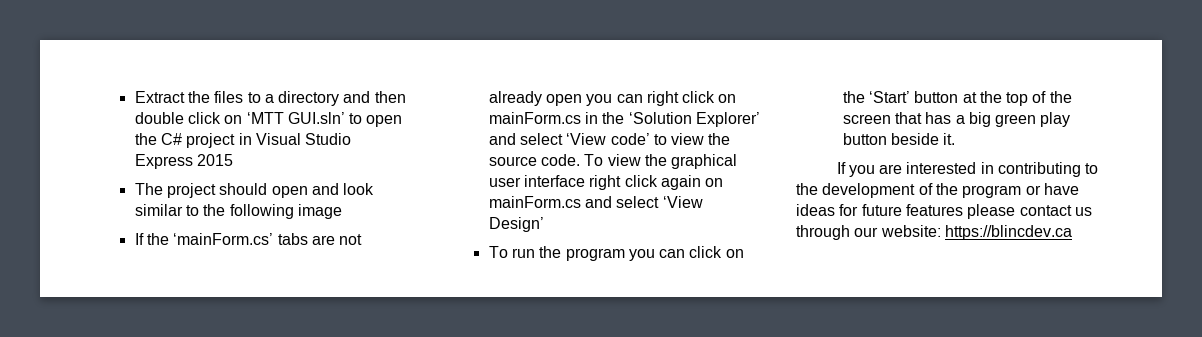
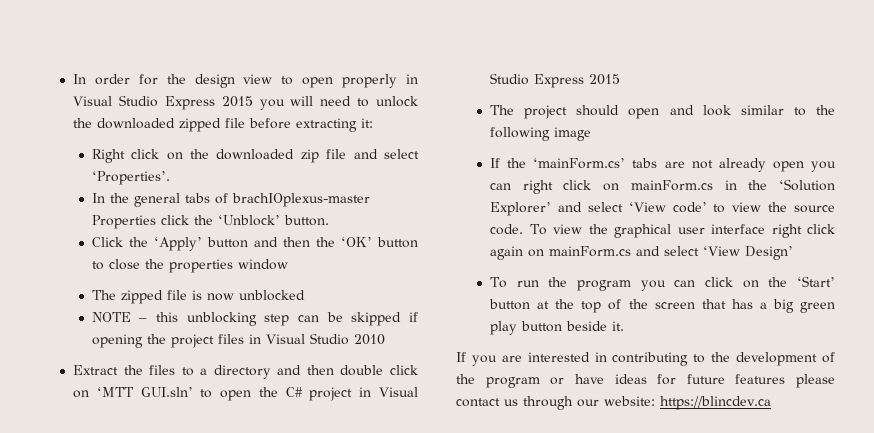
(134, 97) none -> [73,74,418,88] [73,95,418,110] [73,118,374,132] [91,149,419,163] [91,171,170,185] [91,193,370,207] [91,215,329,229] [91,237,418,251] [91,259,288,273] [91,290,305,304] [91,312,418,326] [91,333,385,348] In order for the design view to open properly in Visual Studio Express 2015 you will need to unlock the downloaded zipped file before extracting it: // Right click on the downloaded zip file and select ‘Properties’. // In the general tabs of brachIOplexus-master Properties click the ‘Unblock’ button. // Click the ‘Apply’ button and then the ‘OK’ button to close the properties window // The zipped file is now unblocked // NOTE – this unblocking step can be skipped if opening the project files in Visual Studio 2010 //

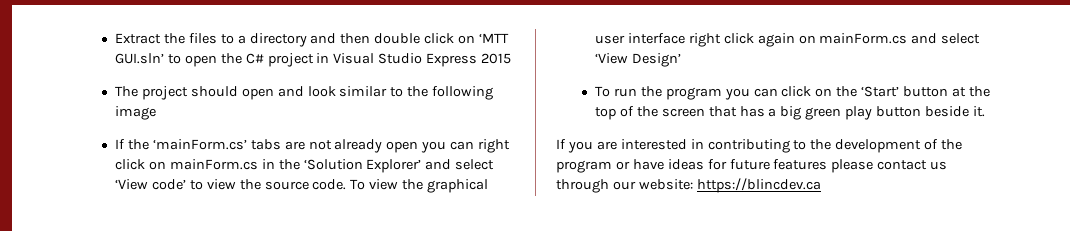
[73,74,418,88] [73,95,418,110] [73,118,374,132] [91,149,419,163] [91,171,170,185] [91,193,370,207] [91,215,329,229] [91,237,418,251] [91,259,288,273] [91,290,305,304] [91,312,418,326] [91,333,385,348] In order for the design view to open properly in Visual Studio Express 2015 you will need to unlock the downloaded zipped file before extracting it: // Right click on the downloaded zip file and select ‘Properties’. // In the general tabs of brachIOplexus-master Properties click the ‘Unblock’ button. // Click the ‘Apply’ button and then the ‘OK’ button to close the properties window // The zipped file is now unblocked // NOTE – this unblocking step can be skipped if opening the project files in Visual Studio 2010 // -> (114, 38) none

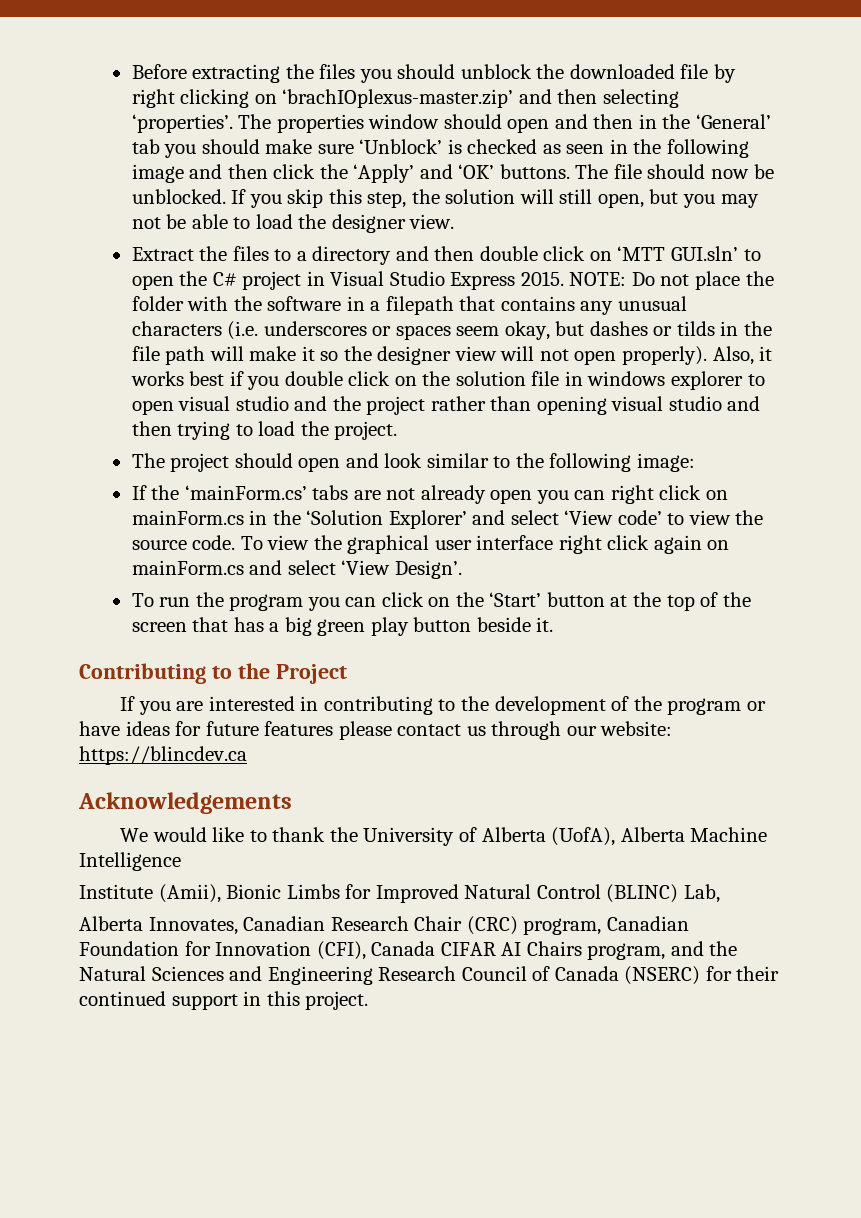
(114, 38) none -> [131,64,736,83] [131,89,679,108] [131,114,771,133] [131,139,750,158] [131,164,774,183] [131,189,759,208] [131,214,455,233] Before extracting the files you should unblock the downloaded file by right clicking on ‘brachIOplexus-master.zip’ and then selecting ‘properties’. The properties window should open and then in the ‘General’ tab you should make sure ‘Unblock’ is checked as seen in the following image and then click the ‘Apply’ and ‘OK’ buttons. The file should now be unblocked. If you skip this step, the solution will still open, but you may not be able to load the designer view. //
[481,53,512,64] 2015 -> [520,271,774,290] [131,296,687,315] [131,321,773,340] [131,346,773,365] [130,371,765,390] [131,396,761,415] [131,421,398,440] 2015. NOTE: Do not place the folder with the software in a filepath that contains any unusual characters (i.e. underscores or spaces seem okay, but dashes or tilds in the file path will make it so the designer view will not open properly). Also, it works best if you double click on the solution file in windows explorer to open visual studio and the project rather than opening visual studio and then trying to load the project.
[114,106,156,120] image -> [636,453,695,472] image:
[631,53,681,67] Design’ -> [394,560,462,579] Design’.
(985, 111) none -> [79,663,347,684] // Contributing to the Project
(821, 185) none -> [78,792,292,814] [120,827,768,846] [79,852,181,871] [79,884,720,903] [79,916,689,935] [79,941,738,960] [79,966,780,985] [79,991,369,1010] // Acknowledgements // We would like to thank the University of Alberta (UofA), Alberta Machine Intelligence // Institute (Amii), Bionic Limbs for Improved Natural Control (BLINC) Lab, // Alberta Innovates, Canadian Research Chair (CRC) program, Canadian Foundation for Innovation (CFI), Canada CIFAR AI Chairs program, and the Natural Sciences and Engineering Research Council of Canada (NSERC) for their continued support in this project.

